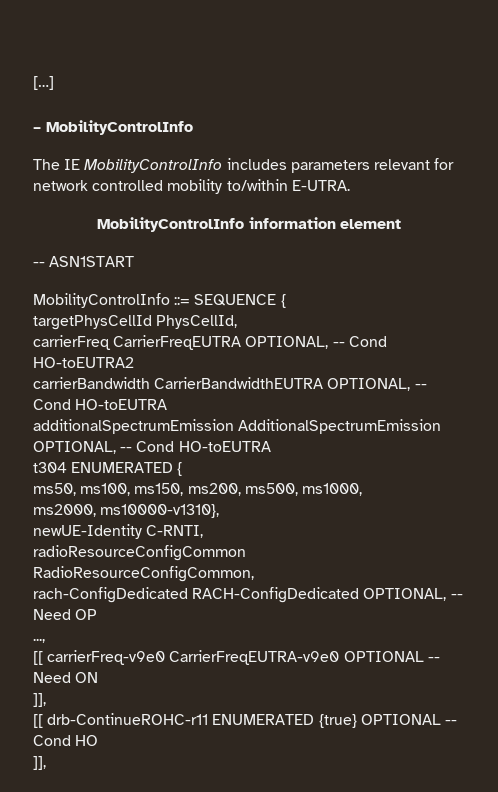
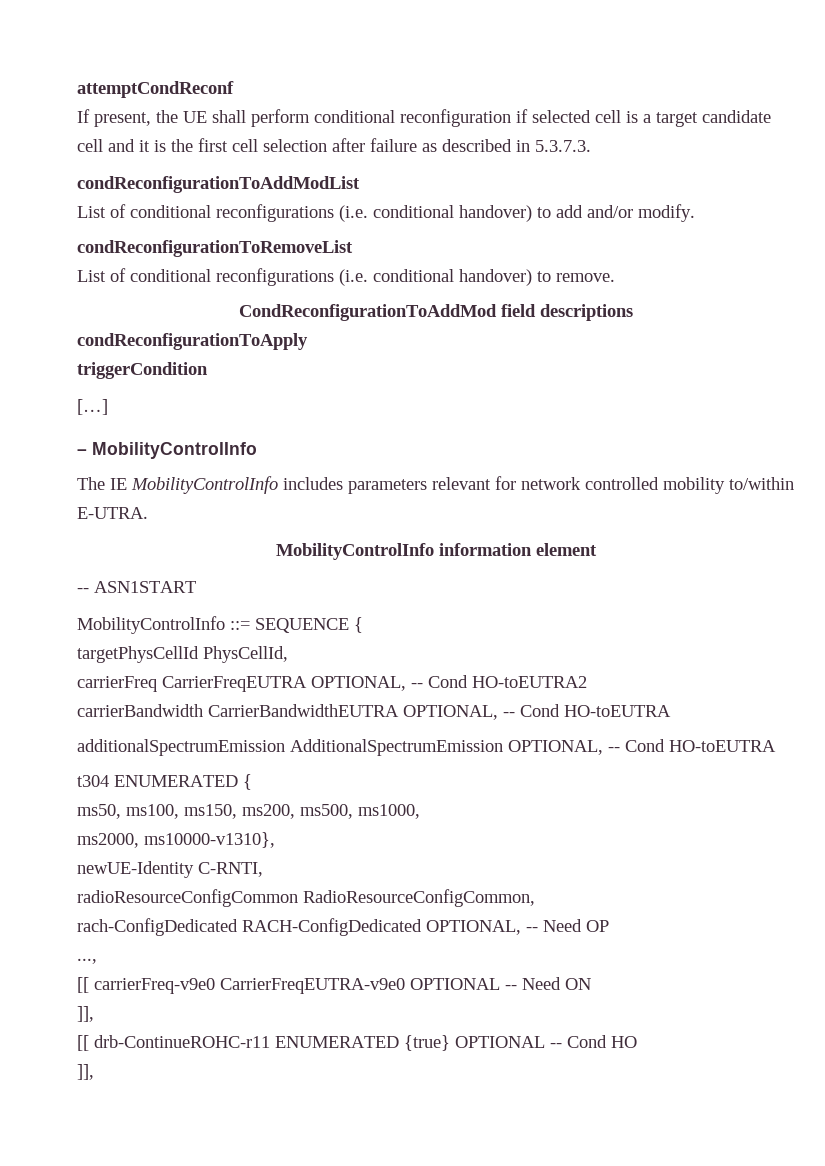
(33, 83) none -> [77,81,234,98] [77,109,771,127] [77,138,591,152] [77,176,360,193] [77,204,695,222] [77,240,353,257] [77,268,615,286] [238,304,633,321] [77,333,308,350] [77,362,208,379] attemptCondReconf // If present, the UE shall perform conditional reconfiguration if selected cell is a target candidate cell and it is the first cell selection after failure as described in 5.3.7.3. // condReconfigurationToAddModList // List of conditional reconfigurations (i.e. conditional handover) to add and/or modify. // condReconfigurationToRemoveList // List of conditional reconfigurations (i.e. conditional handover) to remove. // CondReconfigurationToAddMod field descriptions // condReconfigurationToApply // triggerCondition //

